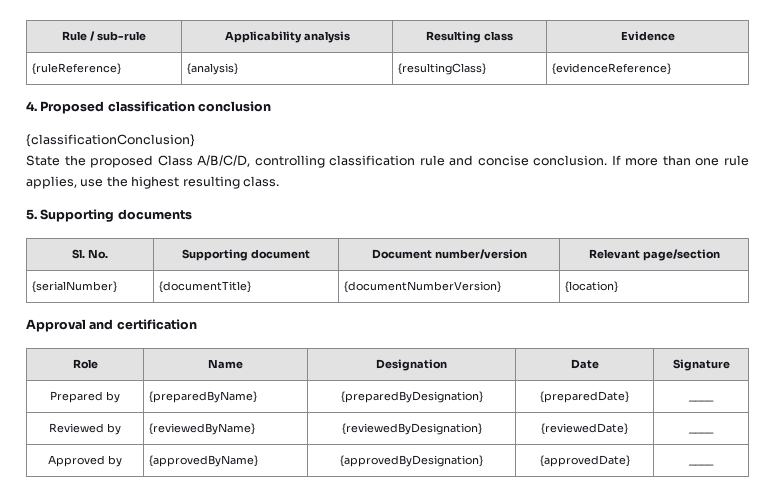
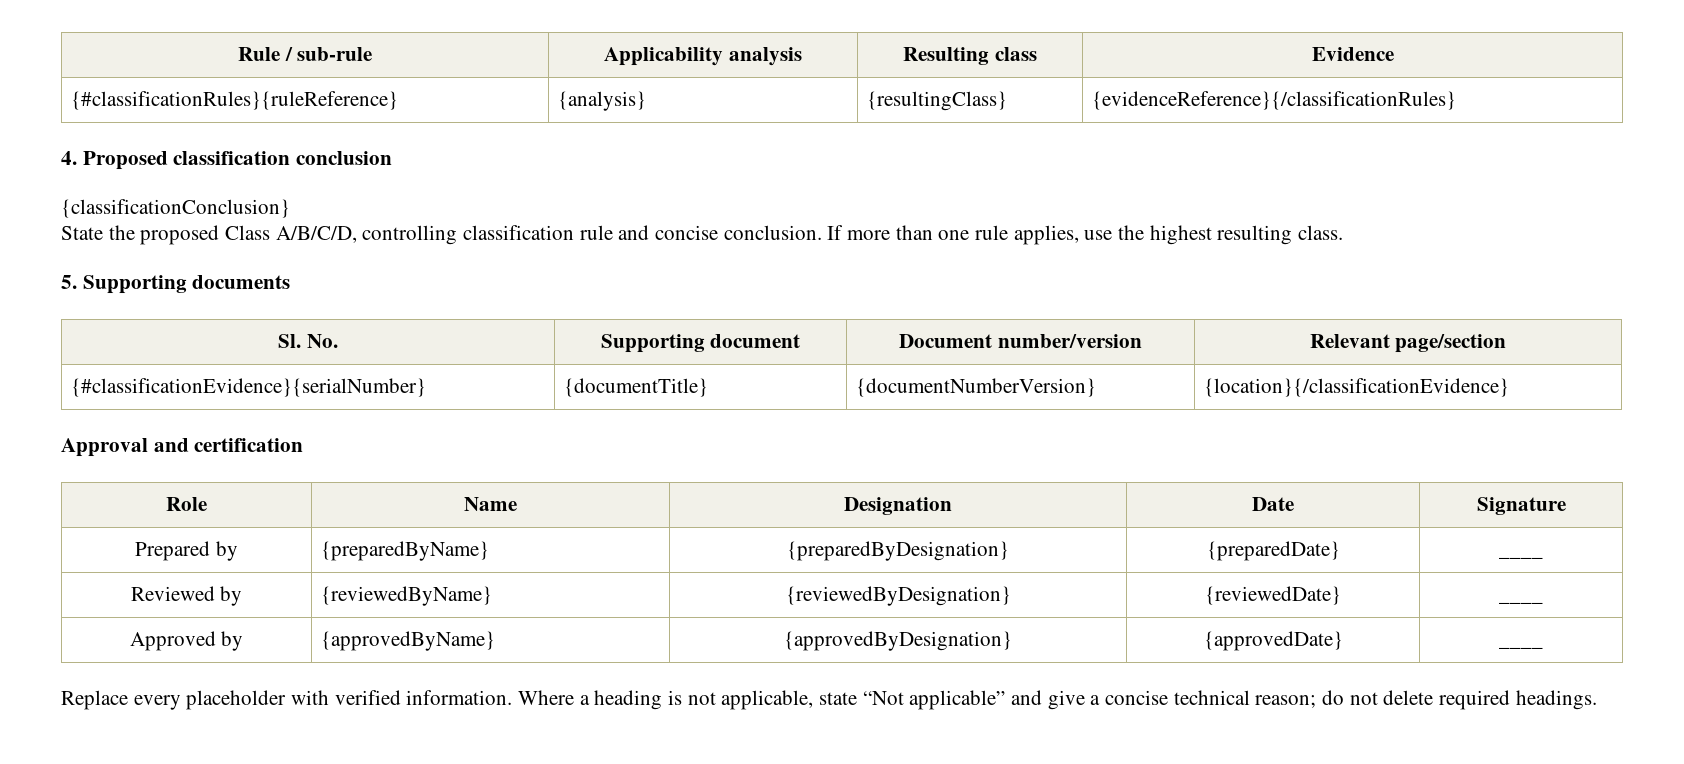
[32,63,122,75] {ruleReference} -> [71,91,399,110] {#classificationRules}{ruleReference}
[552,63,672,75] {evidenceReference} -> [1092,91,1457,110] {evidenceReference}{/classificationRules}
[32,281,118,293] {serialNumber} -> [71,378,427,397] {#classificationEvidence}{serialNumber}
[565,281,619,293] {location} -> [1204,378,1510,397] {location}{/classificationEvidence}
(714, 465) none -> [61,690,1597,710] // Replace every placeholder with verified information. Where a heading is not applicable, state “Not applicable” and give a concise technical reason; do not delete required headings.

